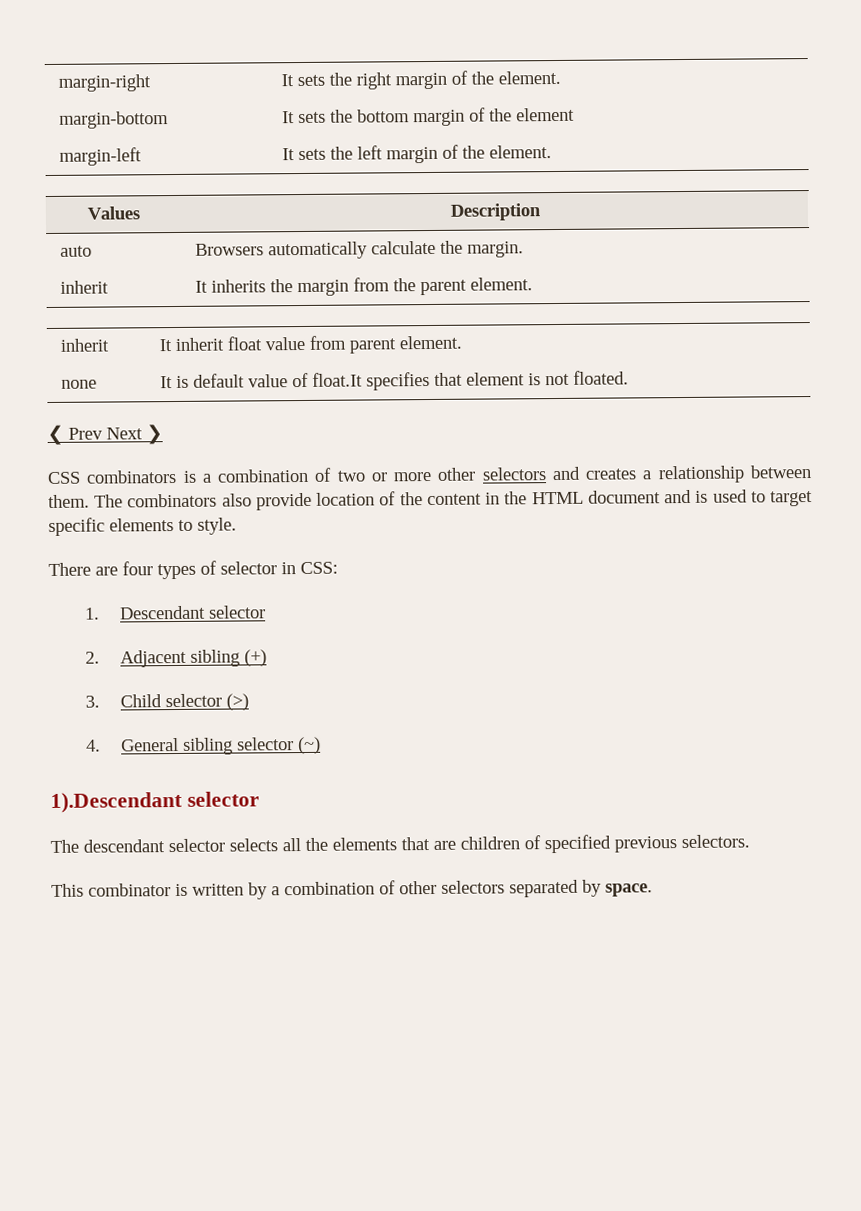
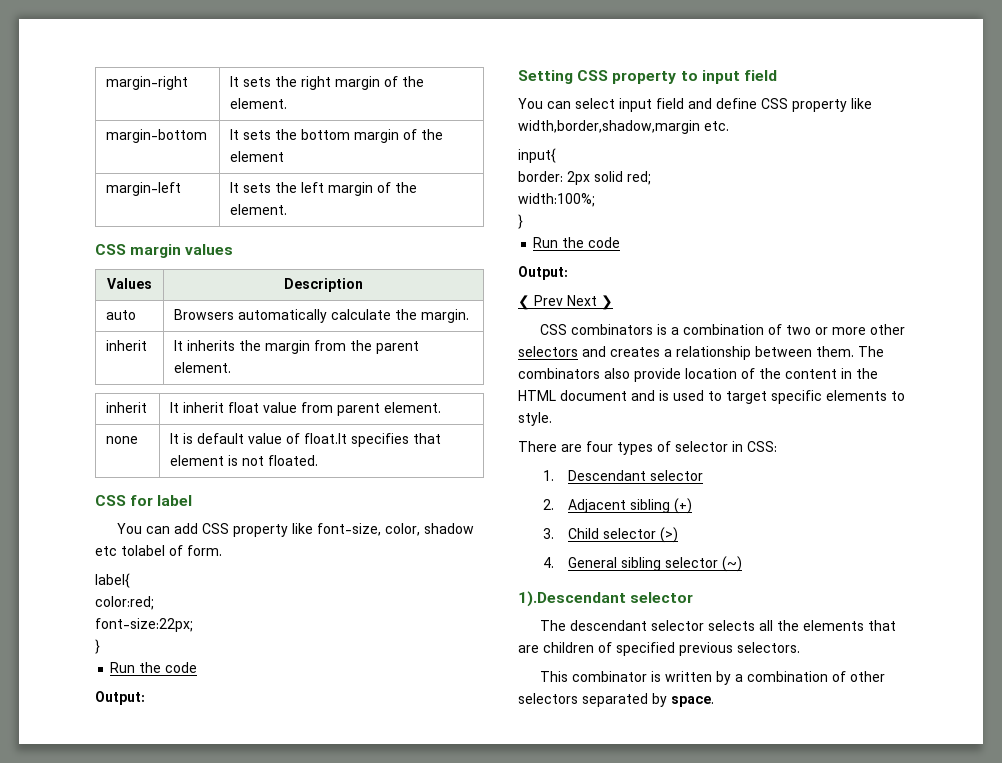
(553, 152) none -> [95,244,234,258] // CSS margin values
(630, 377) none -> [95,495,193,506] [117,523,475,537] [95,545,222,556] [95,573,130,588] [95,596,154,610] [95,618,193,632] [95,639,100,654] [110,662,198,673] [95,691,145,705] [518,70,777,84] [518,98,872,112] [518,120,729,134] [518,148,556,163] [518,171,651,185] [518,193,595,207] [518,214,523,229] [533,237,621,248] [518,266,568,280] // CSS for label // You can add CSS property like font-size, color, shadow etc tolabel of form. // label{ // color:red; // font-size:22px; // } // Run the code // Output: // Setting CSS property to input field // You can select input field and define CSS property like width,border,shadow,margin etc. // input{ // border: 2px solid red; // width:100%; // } // Run the code // Output:

